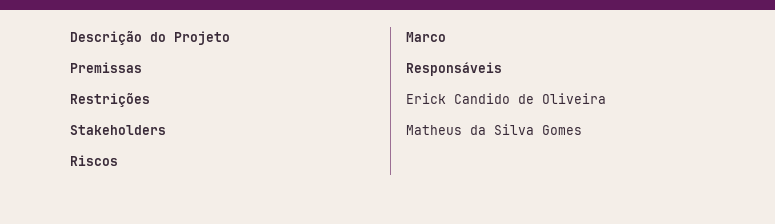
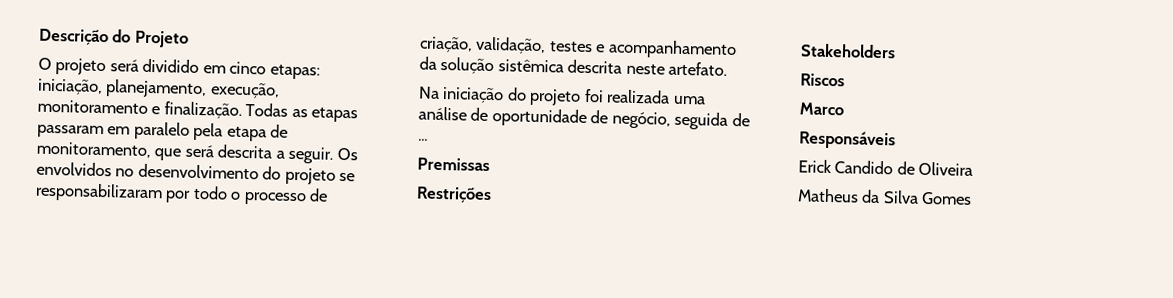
(230, 38) none -> [38,57,320,80] [38,78,280,99] [37,99,359,123] [37,121,289,142] [36,141,358,164] [36,161,356,185] [35,182,329,206] [419,36,737,60] [419,56,728,76] [419,86,706,106] [418,106,750,130] [418,138,428,141] // O projeto será dividido em cinco etapas: iniciação, planejamento, execução, monitoramento e finalização. Todas as etapas passaram em paralelo pela etapa de monitoramento, que será descrita a seguir. Os envolvidos no desenvolvimento do projeto se responsabilizaram por todo o processo de criação, validação, testes e acompanhamento da solução sistêmica descrita neste artefato. // Na iniciação do projeto foi realizada uma análise de oportunidade de negócio, seguida de ...

